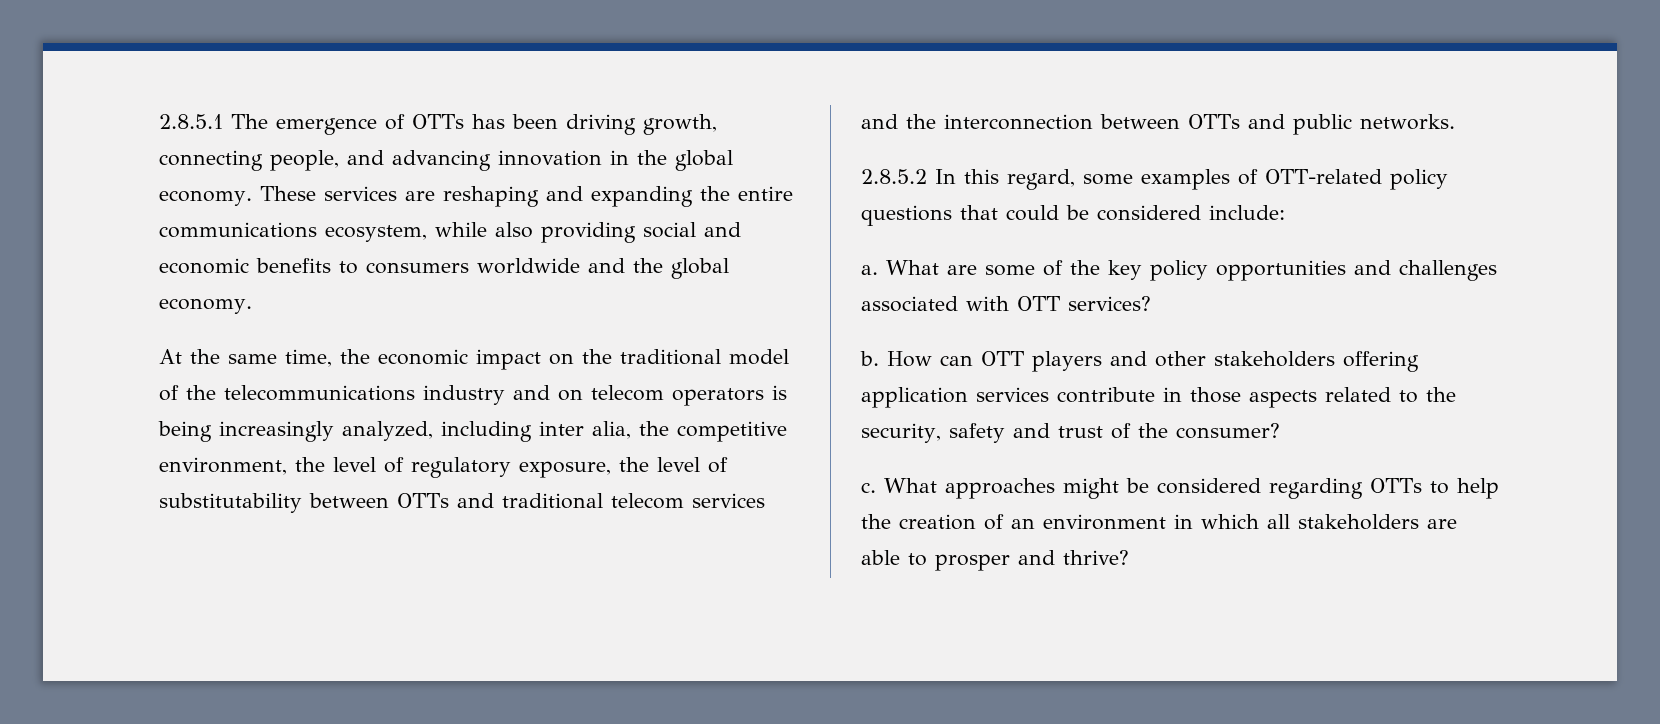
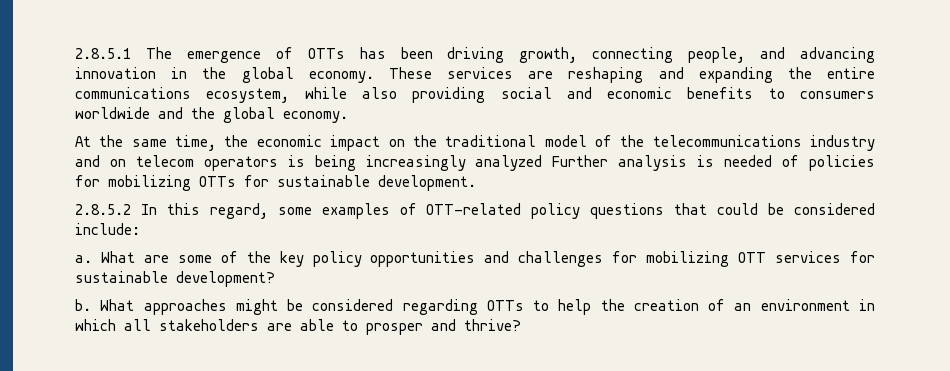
[342,421,787,442] [159,457,728,478] [159,493,765,513] [861,114,1455,135] analyzed, including inter alia, the competitive environment, the level of regulatory exposure, the level of substitutability between OTTs and traditional telecom services and the interconnection between OTTs and public networks. -> [475,155,875,171] [75,175,476,191] analyzed Further analysis is needed of policies for mobilizing OTTs for sustainable development.
[861,296,1151,312] [860,351,1419,372] [861,387,1456,408] [861,423,1280,443] [861,482,876,493] associated with OTT services? // b. How can OTT players and other stakeholders offering application services contribute in those aspects related to the security, safety and trust of the consumer? // c. -> [612,251,875,267] [75,271,275,287] [75,299,91,311] for mobilizing OTT services for sustainable development? // b.

